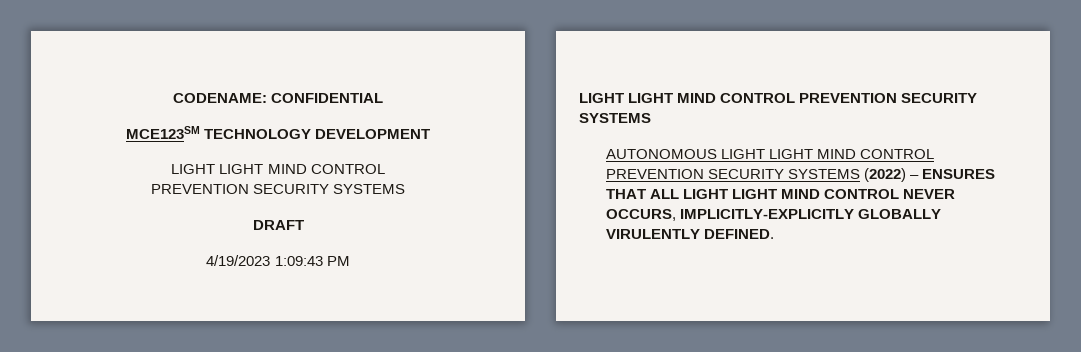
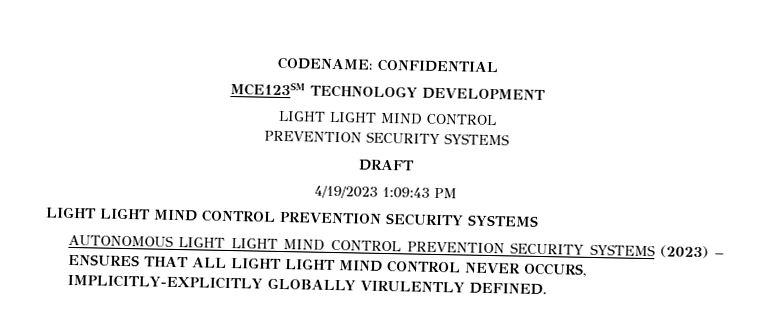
[863,168,906,182] (2022) -> [660,245,710,259] (2023)

